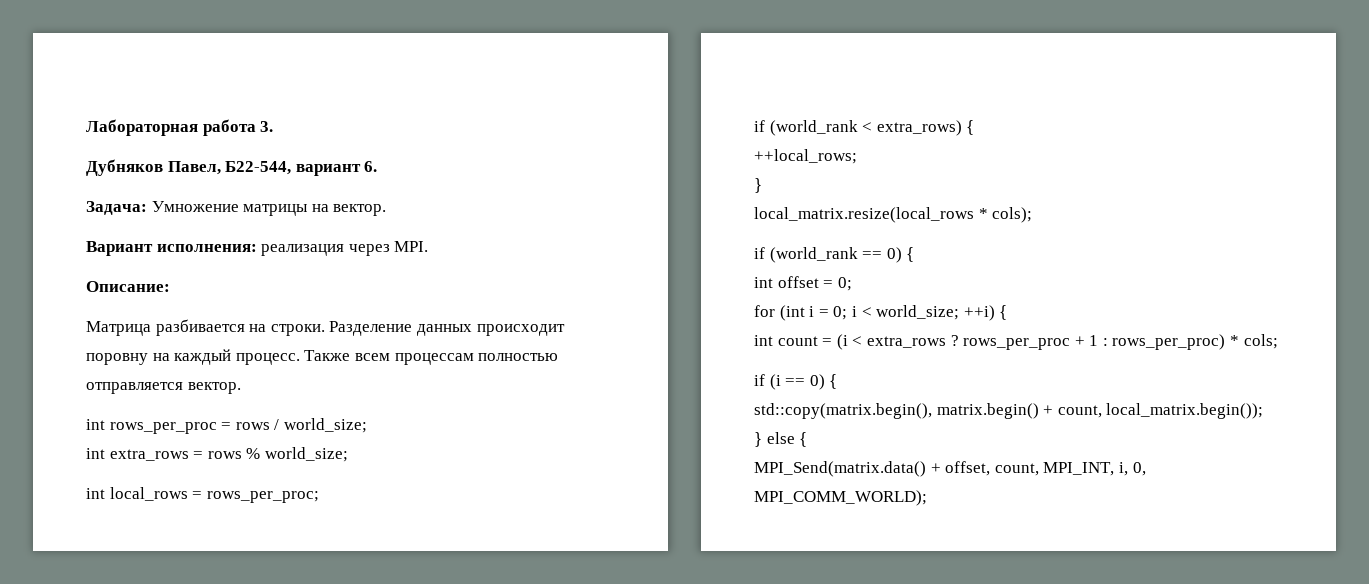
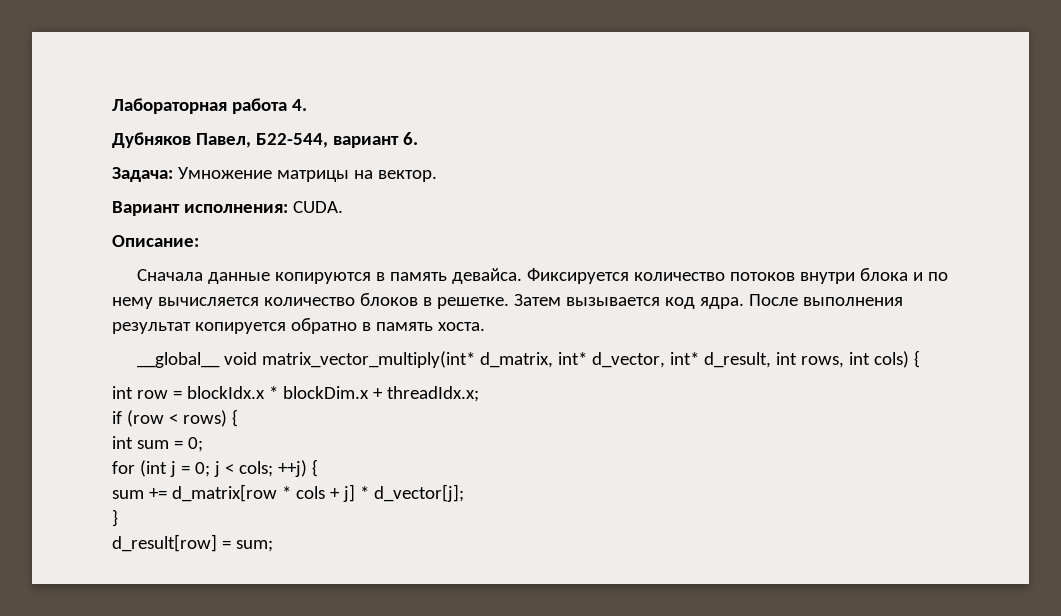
[260,121,274,132] 3. -> [291,99,307,111] 4.
[261,241,429,256] [86,281,170,292] [86,319,565,336] [86,349,559,365] [86,382,241,394] [86,418,367,434] [86,447,348,462] [86,487,319,503] [754,120,975,136] [754,149,857,164] [754,178,762,193] [754,207,1033,223] [754,247,915,263] [754,276,819,288] реализация через MPI. // Описание: // Матрица разбивается на строки. Разделение данных происходит поровну на каждый процесс. Также всем процессам полностью отправляется вектор. // int rows_per_proc = rows / world_size; // int extra_rows = rows % world_size; // int local_rows = rows_per_proc; // if (world_rank < extra_rows) { // ++local_rows; // } // local_matrix.resize(local_rows * cols); // if (world_rank == 0) { // int offset -> [292,201,343,213] [112,235,199,247] [137,268,949,284] [112,293,903,309] [112,318,485,334] [137,350,921,368] [112,386,479,402] [112,409,238,427] [112,436,169,449] CUDA. // Описание: // Сначала данные копируются в память девайса. Фиксируется количество потоков внутри блока и по нему вычисляется количество блоков в решетке. Затем вызывается код ядра. После выполнения результат копируется обратно в память хоста. // __global__ void matrix_vector_multiply(int* d_matrix, int* d_vector, int* d_result, int rows, int cols) { // int row = blockIdx.x * blockDim.x + threadIdx.x; // if (row < rows) { // int sum
[809,305,1008,321] [754,334,1278,350] [754,374,838,390] [754,403,1264,419] [754,432,808,447] [754,461,1146,477] [754,490,927,506] i = 0; i < world_size; ++i) { // int count = (i < extra_rows ? rows_per_proc + 1 : rows_per_proc) * cols; // if (i == 0) { // std::copy(matrix.begin(), matrix.begin() + count, local_matrix.begin()); // } else { // MPI_Send(matrix.data() + offset, count, MPI_INT, i, 0, MPI_COMM_WORLD); -> [169,459,318,477] [112,484,464,502] [112,509,118,527] [112,534,273,552] j = 0; j < cols; ++j) { // sum += d_matrix[row * cols + j] * d_vector[j]; // } // d_result[row] = sum;

